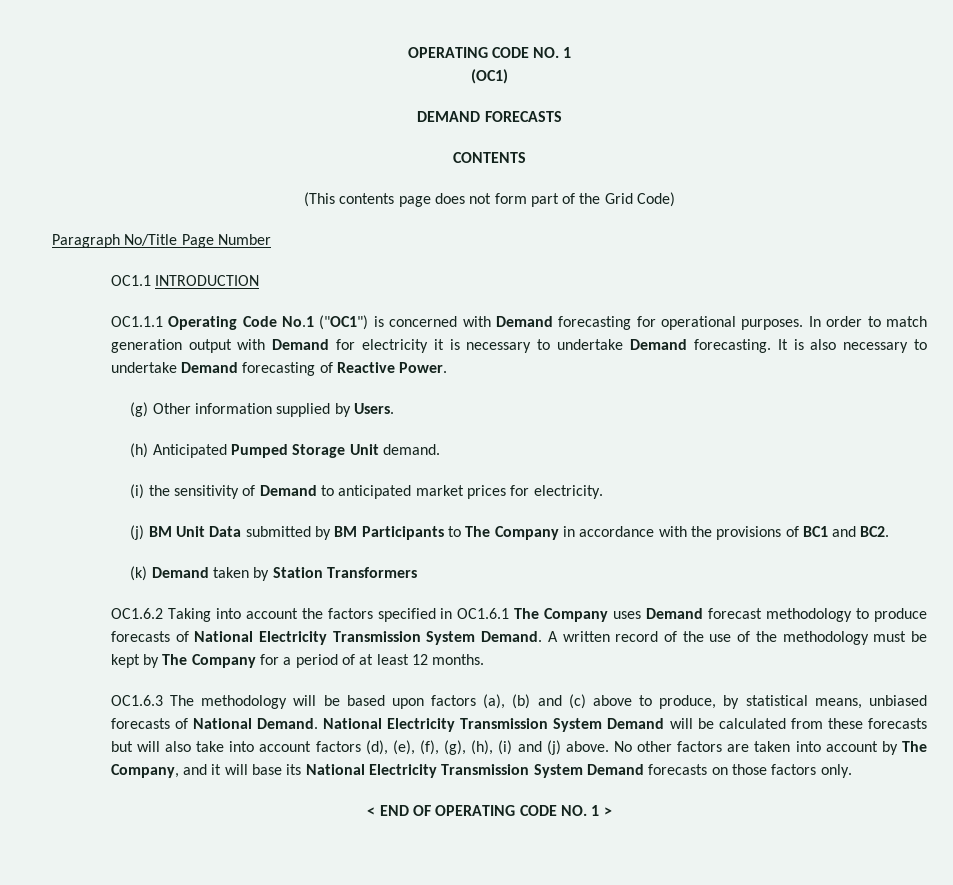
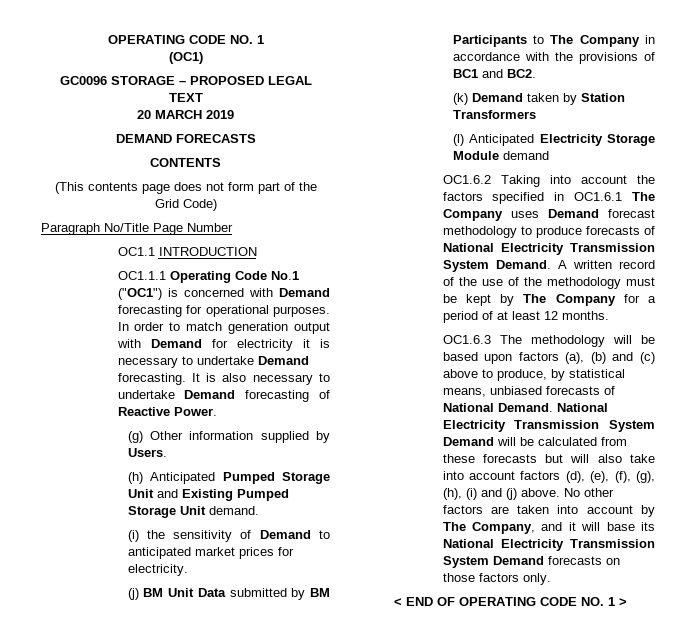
(508, 76) none -> [59,76,312,85] [168,93,203,102] [137,110,234,119] // GC0096 STORAGE – PROPOSED LEGAL TEXT // 20 MARCH 2019
(379, 449) none -> [156,489,289,501] [127,506,206,518] and Existing Pumped Storage Unit
(418, 572) none -> [452,134,655,146] [452,151,549,160] // (l) Anticipated Electricity Storage Module demand

